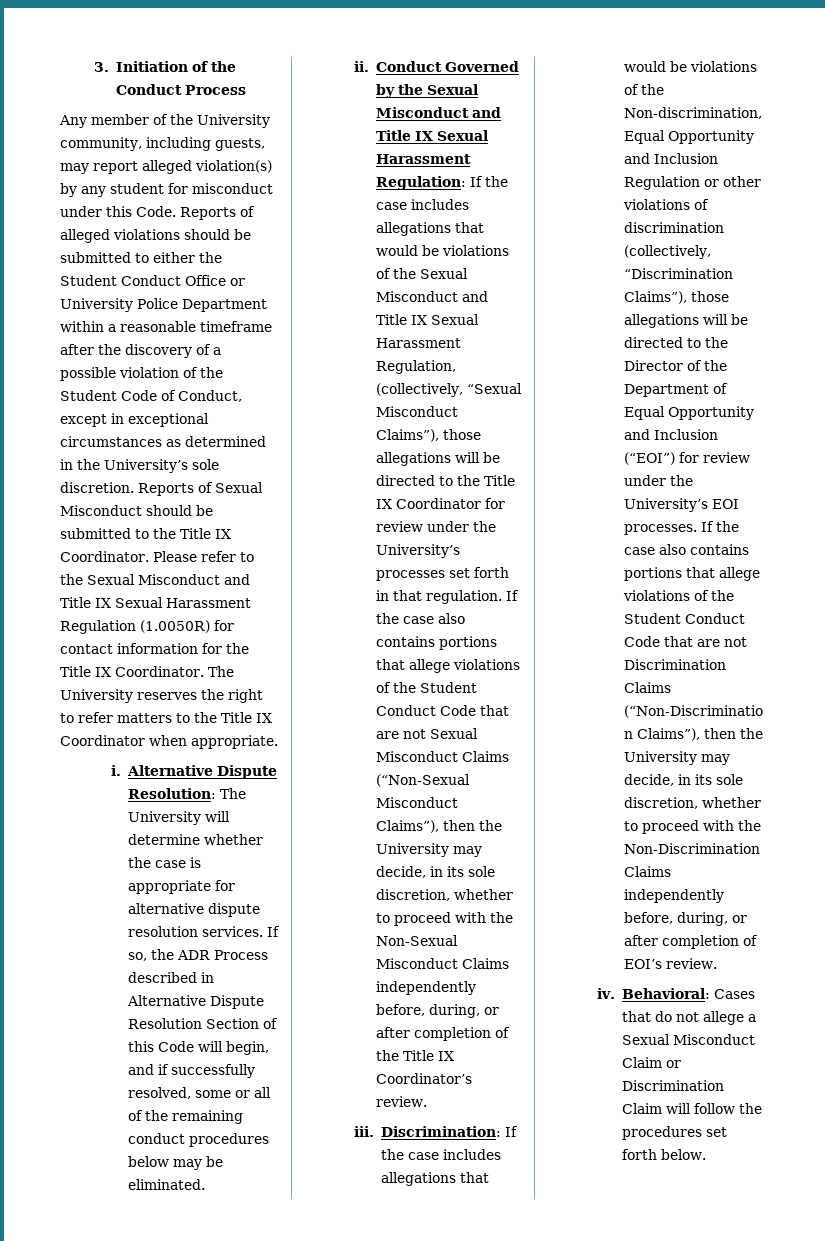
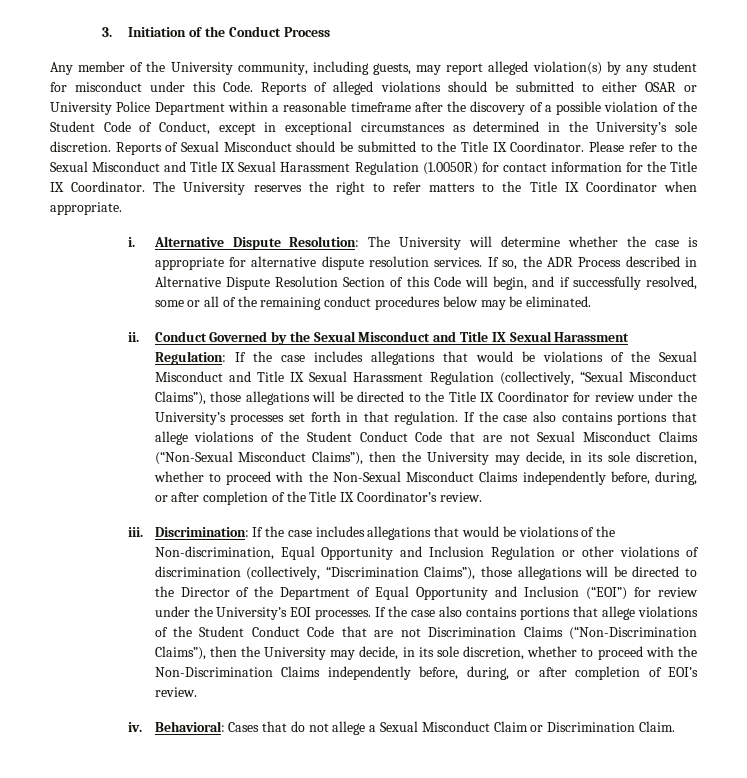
[199,252,222,263] [60,275,226,286] the Student Conduct Office -> [644,82,676,92] OSAR
[375,360,456,374] Regulation, -> [429,371,494,385] Regulation
[621,1103,762,1114] [621,1126,727,1140] [621,1149,706,1160] Claim will follow the procedures set forth below. -> [638,721,675,732] Claim.

